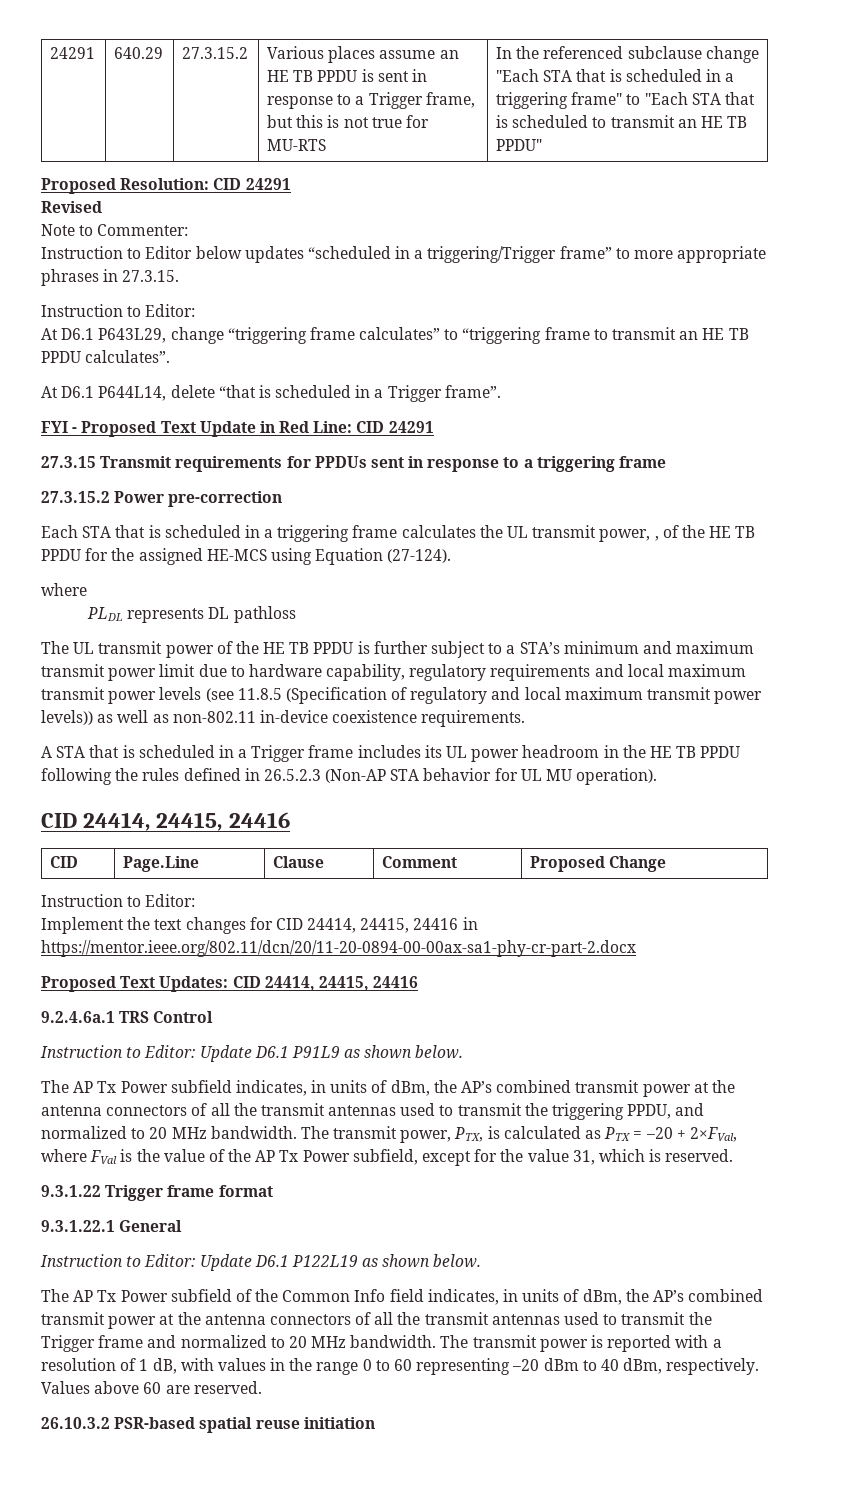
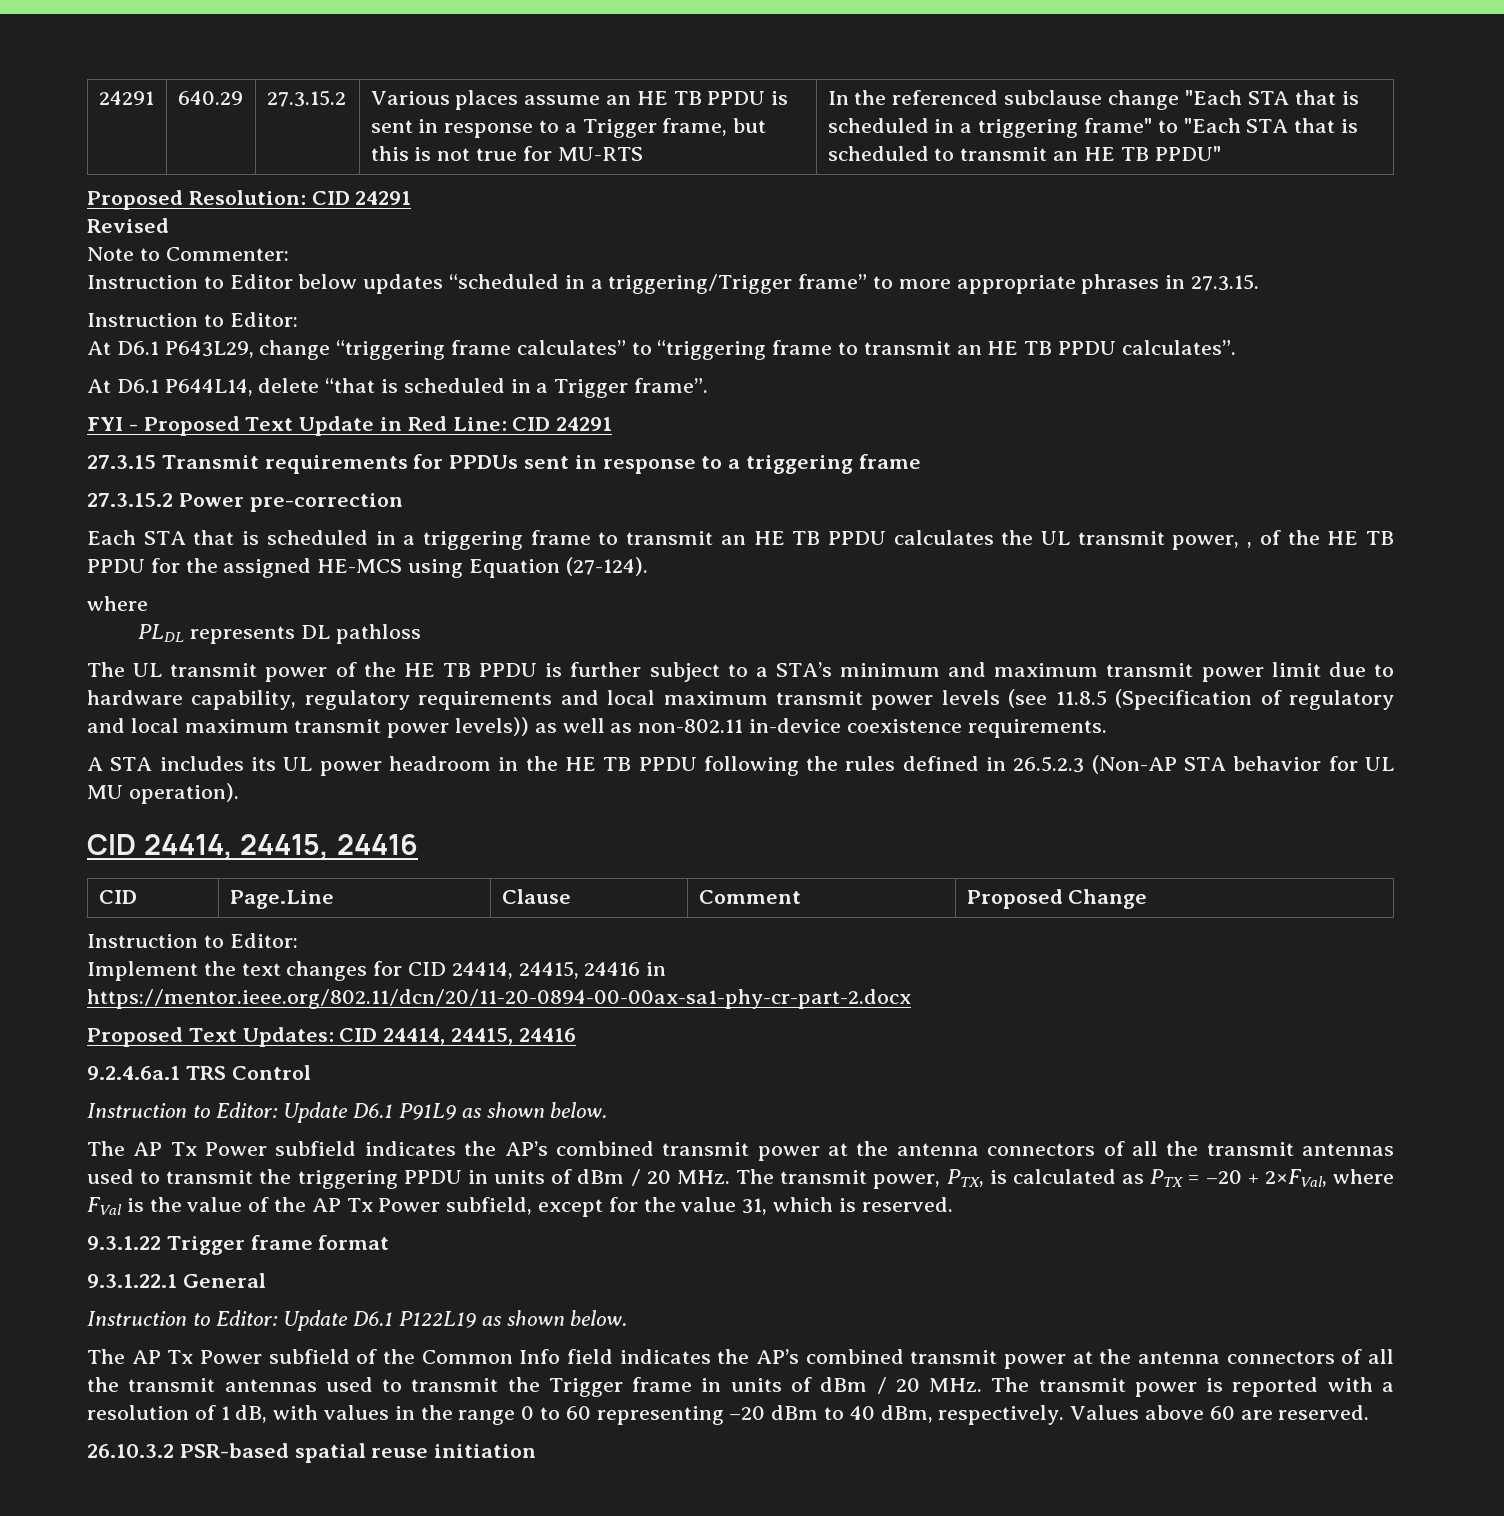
(398, 531) none -> [598,531,886,545] to transmit an HE TB PPDU
[89,745,354,762] that is scheduled in a Trigger frame -> (153, 764) none
[235,1080,430,1096] indicates, in units of dBm, -> [364,1141,456,1156] indicates
[627,1103,705,1119] [41,1126,297,1139] PPDU, and normalized to 20 MHz bandwidth. -> [403,1169,730,1186] PPDU in units of dBm / 20 MHz.
[427,1289,622,1305] indicates, in units of dBm, -> [619,1349,711,1364] indicates
[147,1335,437,1348] and normalized to 20 MHz bandwidth. -> [701,1377,983,1394] in units of dBm / 20 MHz.

